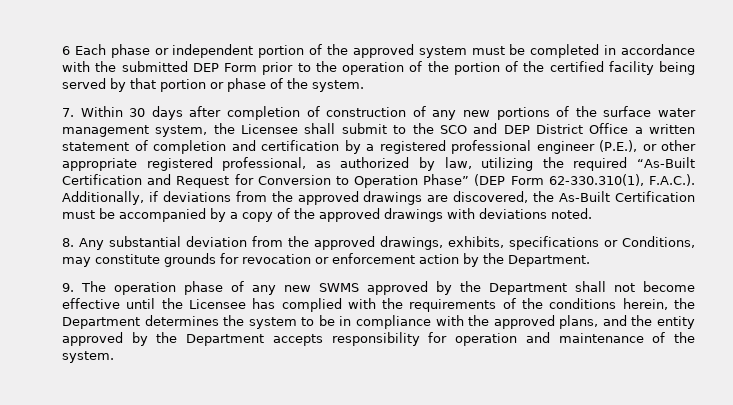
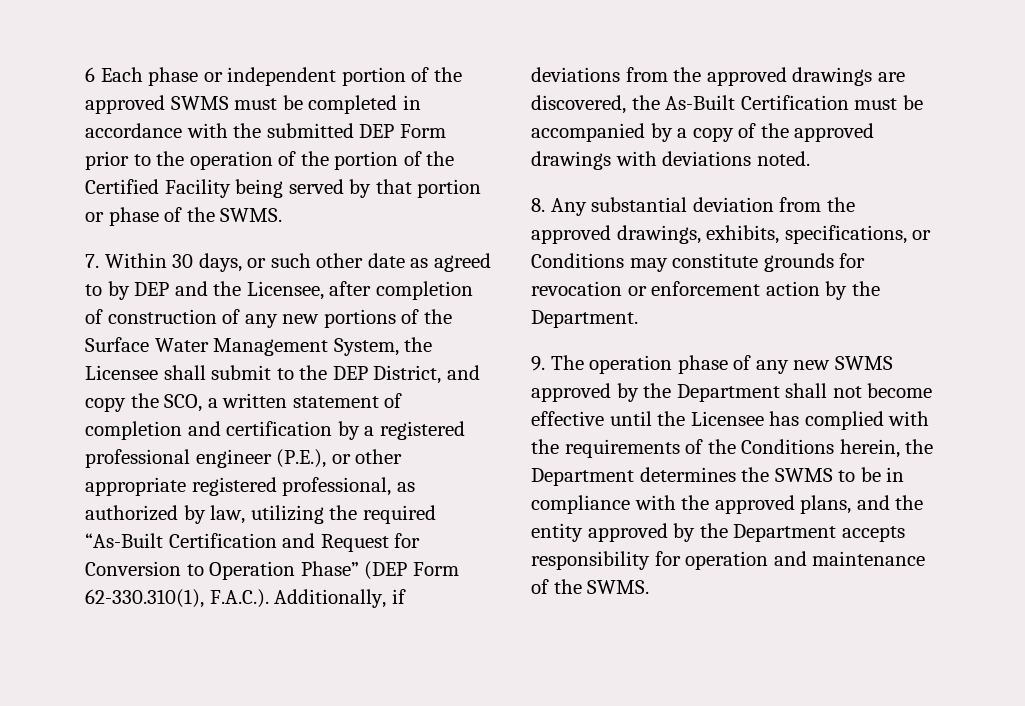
[418,46,467,58] system -> [170,96,229,110] SWMS
[549,61,654,75] certified facility -> [85,179,231,198] Certified Facility
[312,80,364,92] system. -> [220,208,283,222] SWMS.
[151,106,183,120] days -> [198,253,491,272] [85,281,324,300] days, or such other date as agreed to by DEP and the Licensee,
[603,106,697,117] [62,125,208,137] surface water management system, -> [85,337,399,356] Surface Water Management System,
[439,123,629,134] SCO and DEP District Office -> [332,365,480,384] [85,393,203,412] DEP District, and copy the SCO,
[509,236,695,250] specifications or Conditions, -> [784,225,932,244] [531,253,624,268] specifications, or Conditions
[549,298,617,309] conditions -> [741,439,835,454] Conditions
[248,317,297,329] system -> [774,468,833,482] SWMS
[62,351,114,363] system. -> [587,580,650,594] SWMS.

